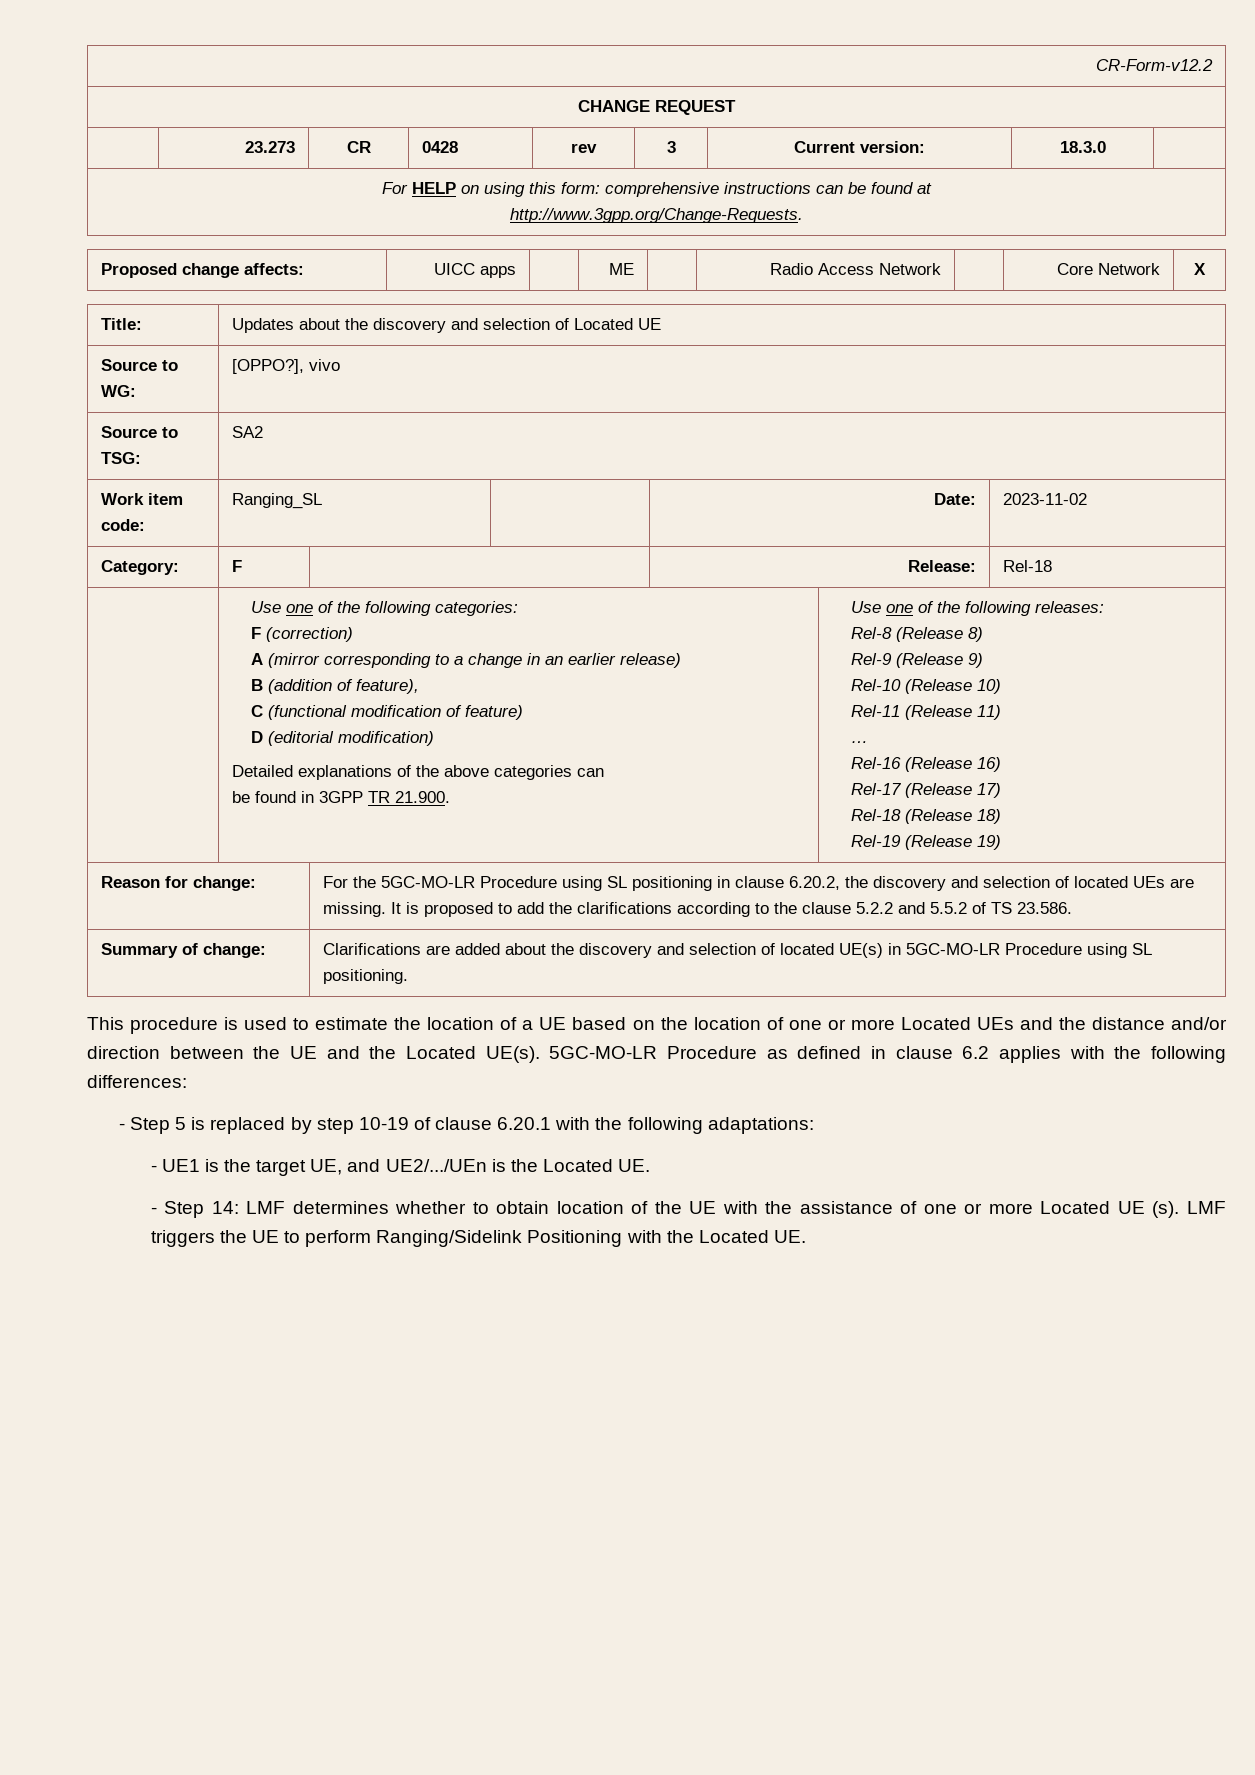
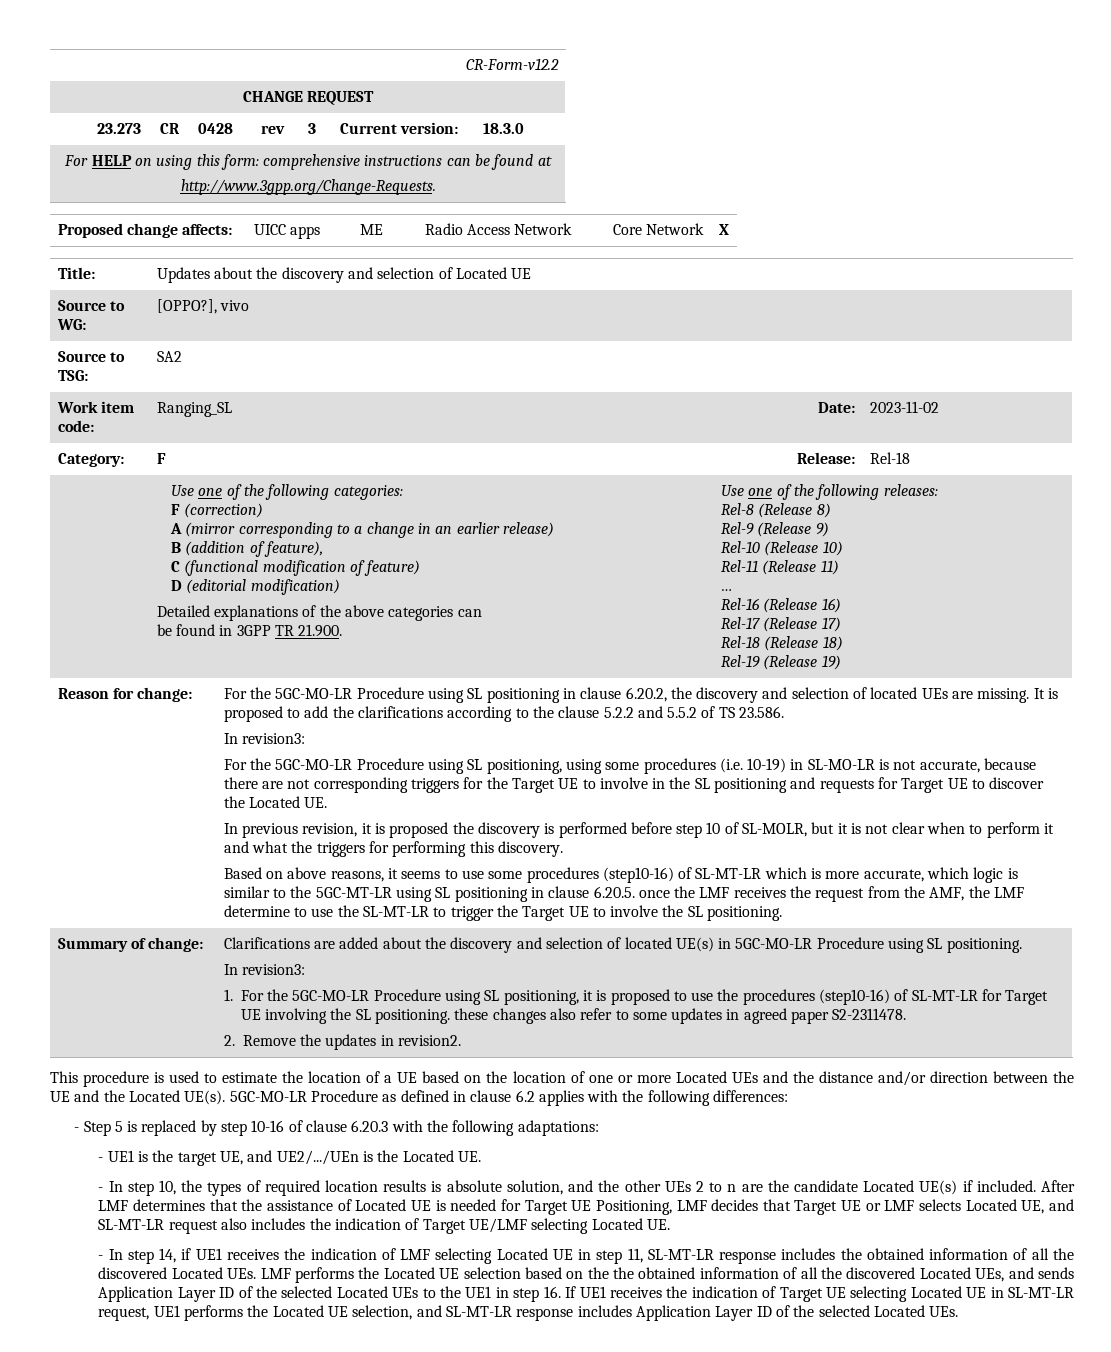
(1073, 908) none -> [223,733,305,744] [223,758,1037,774] [223,777,1045,793] [223,796,328,808] [223,822,1055,838] [223,841,563,857] [223,867,1018,883] [223,886,1025,902] [223,905,783,921] // In revision3: // For the 5GC-MO-LR Procedure using SL positioning, using some procedures (i.e. 10-19) in SL-MO-LR is not accurate, because there are not corresponding triggers for the Target UE to involve in the SL positioning and requests for Target UE to discover the Located UE. // In previous revision, it is proposed the discovery is performed before step 10 of SL-MOLR, but it is not clear when to perform it and what the triggers for performing this discovery. // Based on above reasons, it seems to use some procedures (step10-16) of SL-MT-LR which is more accurate, which logic is similar to the 5GC-MT-LR using SL positioning in clause 6.20.5. once the LMF receives the request from the AMF, the LMF determine to use the SL-MT-LR to trigger the Target UE to involve the SL positioning.
(409, 976) none -> [223,964,305,975] [223,989,1049,1005] [240,1008,907,1024] [223,1034,461,1050] // In revision3: // 1. For the 5GC-MO-LR Procedure using SL positioning, it is proposed to use the procedures (step10-16) of SL-MT-LR for Target UE involving the SL positioning. these changes also refer to some updates in agreed paper S2-2311478. // 2. Remove the updates in revision2.
[358,1117,409,1130] 10-19 -> [251,1120,285,1132] 10-16
[497,1117,552,1130] 6.20.1 -> [351,1120,389,1132] 6.20.3
[164,1201,1226,1218] [150,1230,806,1247] Step 14: LMF determines whether to obtain location of the UE with the assistance of one or more Located UE (s). LMF triggers the UE to perform Ranging/Sidelink Positioning with the Located UE. -> [108,1180,1075,1196] [98,1199,1074,1215] [98,1218,670,1234] [98,1248,1074,1264] [98,1267,1074,1283] [98,1286,1074,1302] [98,1305,959,1321] In step 10, the types of required location results is absolute solution, and the other UEs 2 to n are the candidate Located UE(s) if included. After LMF determines that the assistance of Located UE is needed for Target UE Positioning, LMF decides that Target UE or LMF selects Located UE, and SL-MT-LR request also includes the indication of Target UE/LMF selecting Located UE. // - In step 14, if UE1 receives the indication of LMF selecting Located UE in step 11, SL-MT-LR response includes the obtained information of all the discovered Located UEs. LMF performs the Located UE selection based on the the obtained information of all the discovered Located UEs, and sends Application Layer ID of the selected Located UEs to the UE1 in step 16. If UE1 receives the indication of Target UE selecting Located UE in SL-MT-LR request, UE1 performs the Located UE selection, and SL-MT-LR response includes Application Layer ID of the selected Located UEs.

